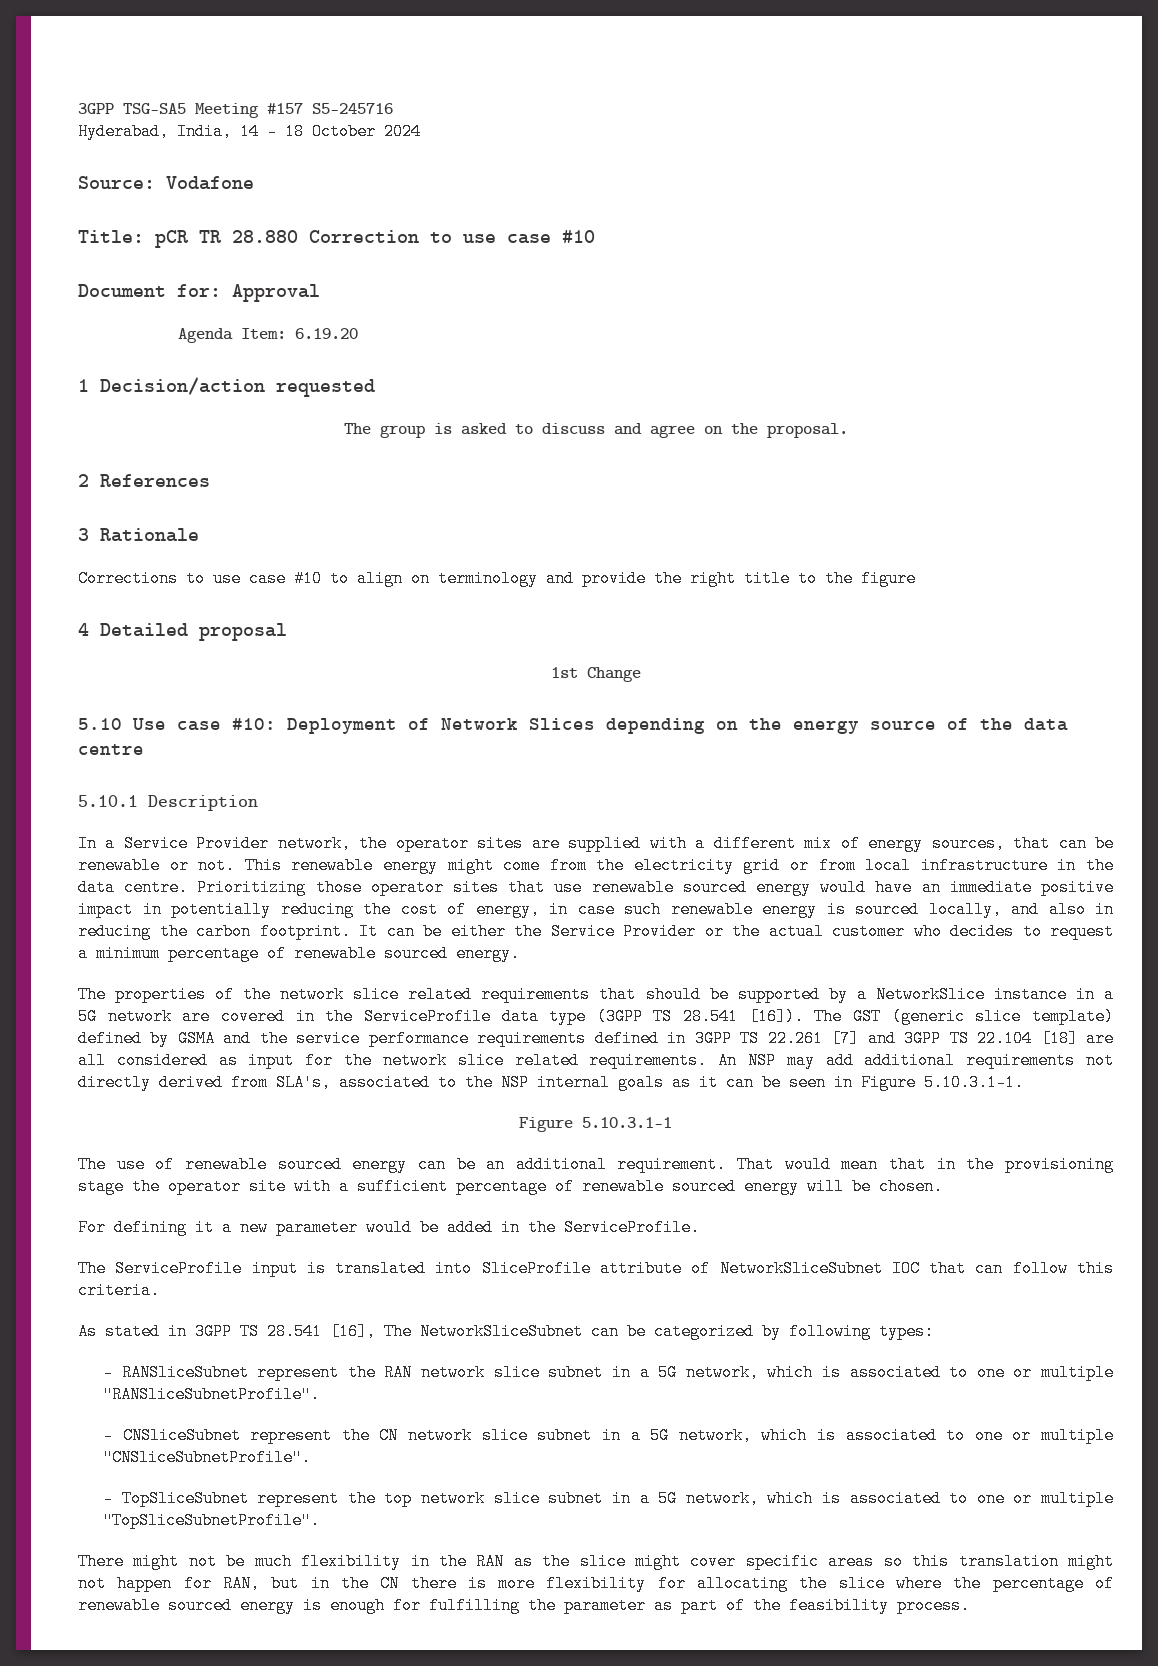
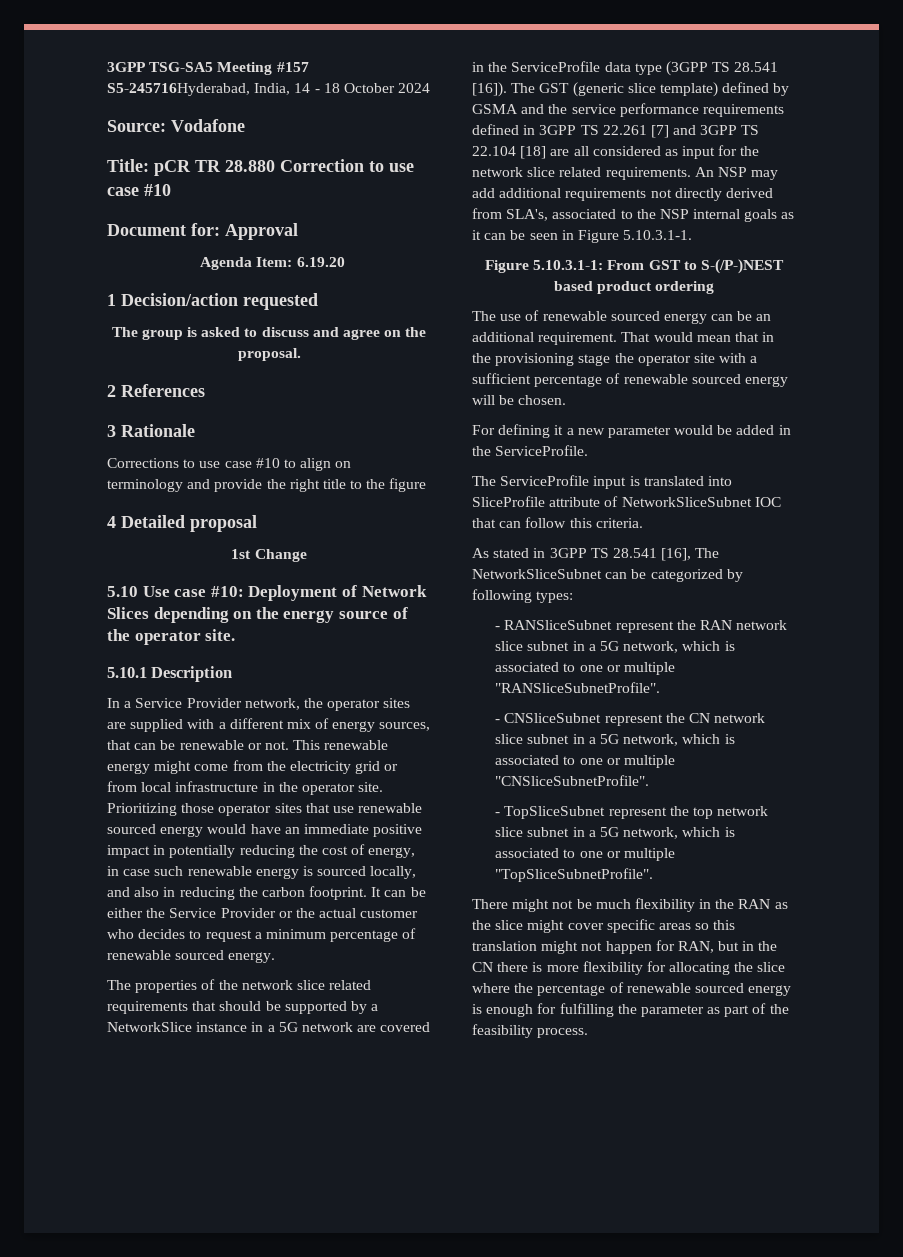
[312,103,393,114] [78,123,169,140] S5-245716 // Hyderabad, -> [107,83,250,96] S5-245716Hyderabad,
[1024,718,1068,731] [78,744,144,755] data centre -> [134,629,236,645] operator site.
[78,879,189,896] data centre. -> [301,782,384,795] operator site.
[582,1117,672,1128] 5.10.3.1-1 -> [533,259,784,274] [553,281,715,294] 5.10.3.1-1: From GST to S-(/P-)NEST based product ordering

